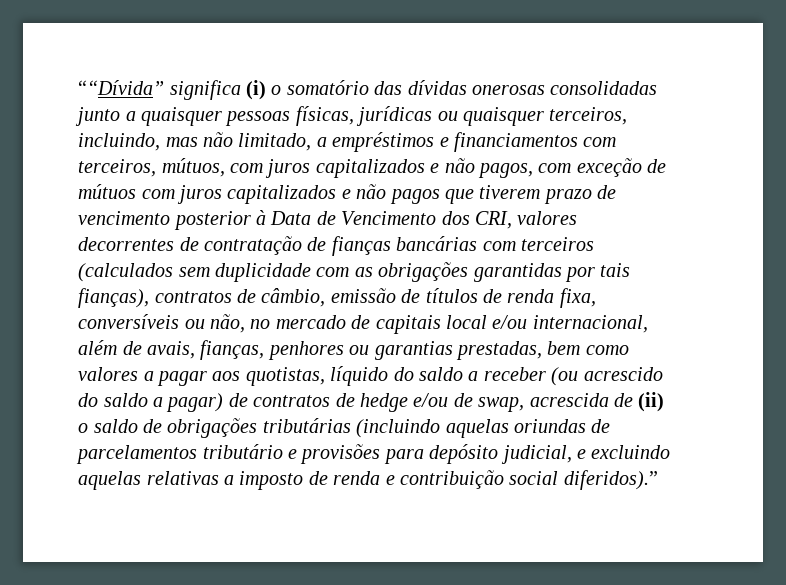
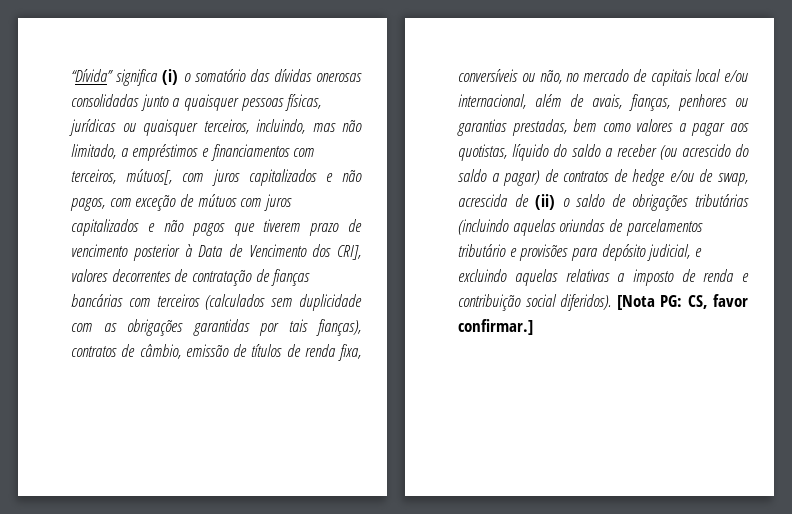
[78,80,165,95] ““Dívida” -> [71,69,114,82] “Dívida”
[161,158,225,177] mútuos, -> [126,169,173,185] mútuos[,
[474,211,512,229] CRI, -> [336,245,361,260] CRI],
[563,470,658,490] diferidos).” -> [560,294,748,311] [458,319,534,335] diferidos). [Nota PG: CS, favor confirmar.]

